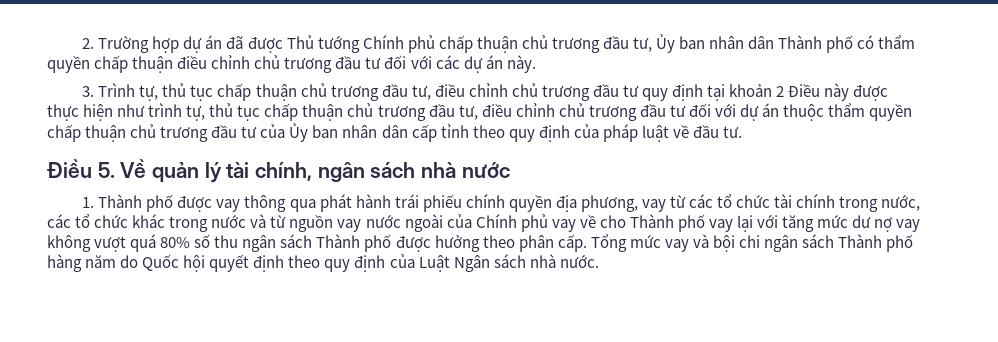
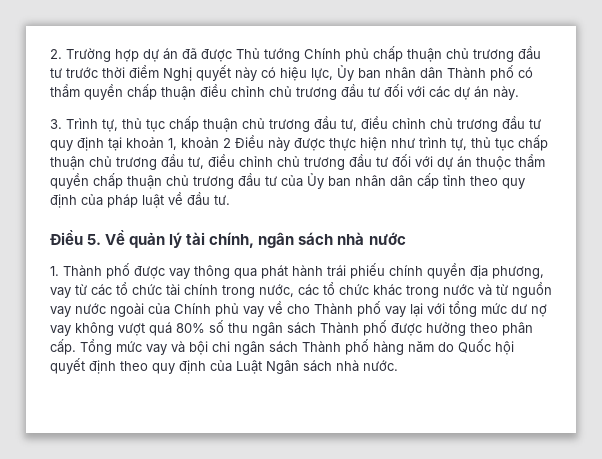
[633,37,653,52] tư, -> [50,65,333,81] tư trước thời điểm Nghị quyết này có hiệu lực,
(773, 90) none -> [168,137,219,150] 1, khoản
[782,215,815,232] tăng -> [449,301,477,317] tổng

